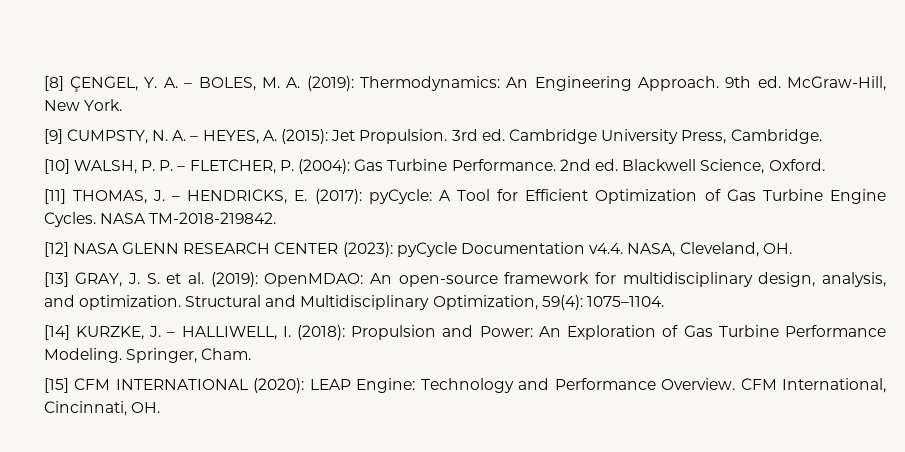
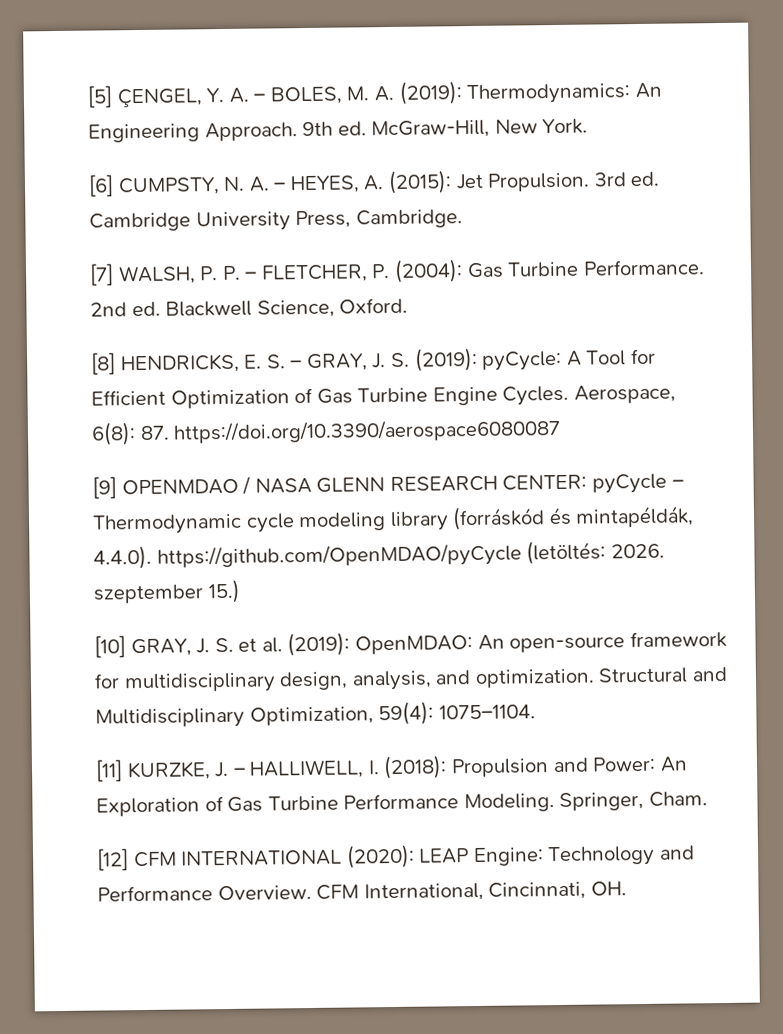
[43,76,64,91] [8] -> [87,85,114,108] [5]
[43,129,63,144] [9] -> [88,174,115,197] [6]
[43,159,70,174] [10] -> [89,263,115,286] [7]
[43,189,362,204] [11] THOMAS, J. – HENDRICKS, E. (2017): -> [90,347,478,375] [8] HENDRICKS, E. S. – GRAY, J. S. (2019):
[99,212,277,224] [43,242,792,257] [43,272,69,287] NASA TM-2018-219842. // [12] NASA GLENN RESEARCH CENTER (2023): pyCycle Documentation v4.4. NASA, Cleveland, OH. // [13] -> [573,384,676,404] [91,418,562,446] [92,473,684,499] [92,505,695,535] [93,540,665,570] [93,579,241,604] [94,635,127,658] Aerospace, 6(8): 87. https://doi.org/10.3390/aerospace6080087 // [9] OPENMDAO / NASA GLENN RESEARCH CENTER: pyCycle – Thermodynamic cycle modeling library (forráskód és mintapéldák, 4.4.0). https://github.com/OpenMDAO/pyCycle (letöltés: 2026. szeptember 15.) // [10]
[43,325,70,340] [14] -> [95,759,124,782] [11]
[43,378,69,393] [15] -> [96,848,130,871] [12]

